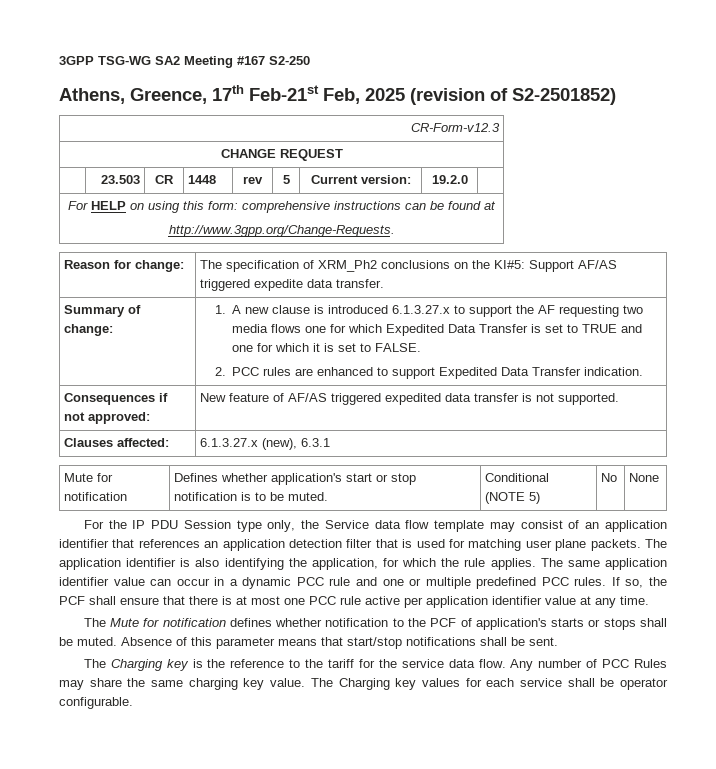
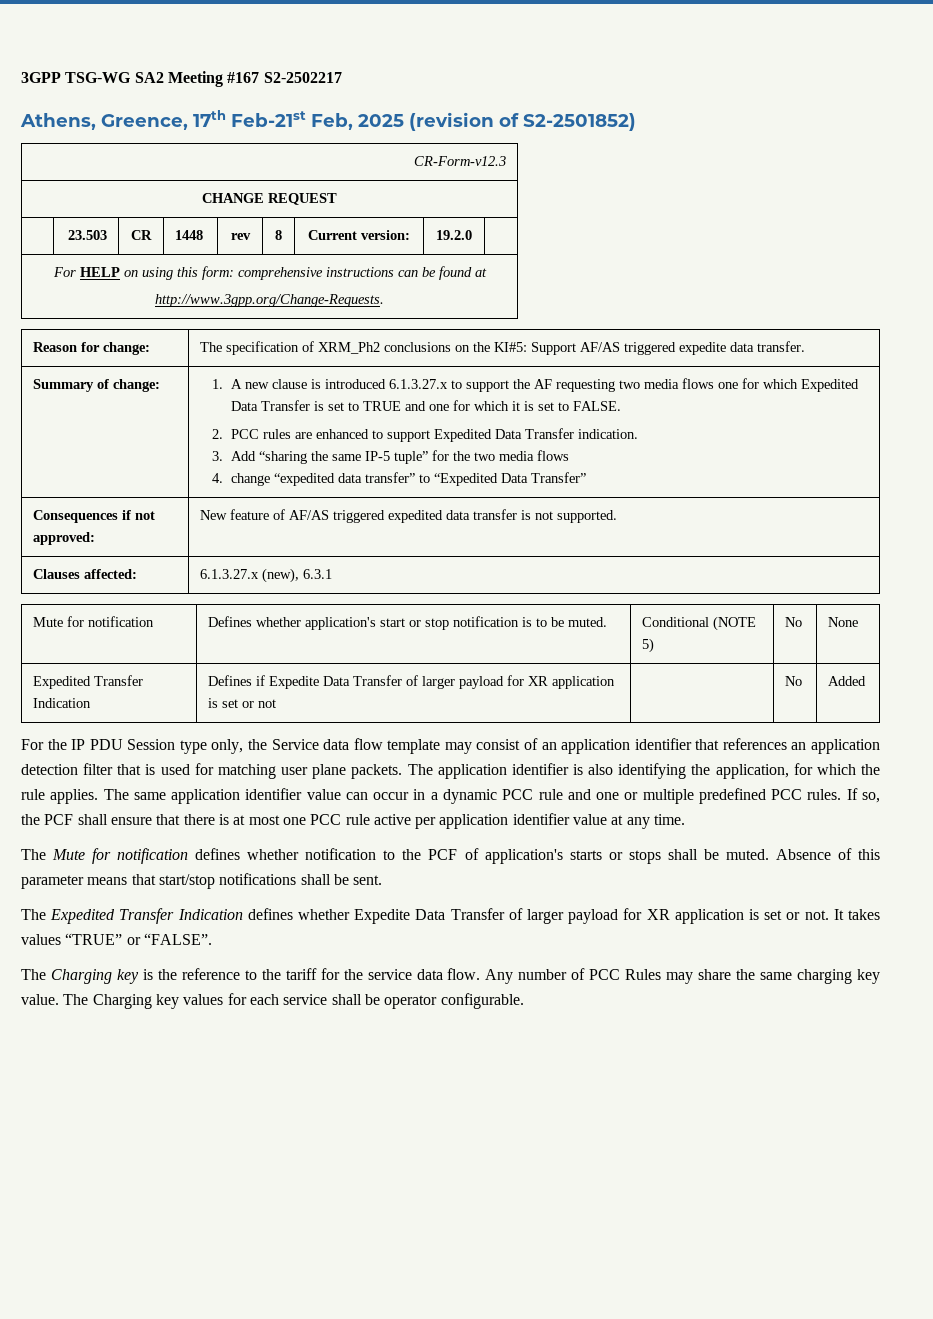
[269,56,310,65] S2-250 -> [263,72,342,83] S2-2502217
[282,175,290,184] 5 -> [275,230,282,240] 8
(644, 371) none -> [212,450,569,464] [212,472,586,486] // 3. Add “sharing the same IP-5 tuple” for the two media flows // 4. change “expedited data transfer” to “Expedited Data Transfer”
(660, 477) none -> [33,675,144,689] [33,698,92,708] [208,675,616,689] [208,698,277,708] [785,676,803,686] [828,676,867,686] // Expedited Transfer Indication | Defines if Expedite Data Transfer of larger payload for XR application is set or not | | No | Added
(558, 641) none -> [21,908,881,924] [21,933,212,945] // The Expedited Transfer Indication defines whether Expedite Data Transfer of larger payload for XR application is set or not. It takes values “TRUE” or “FALSE”.

